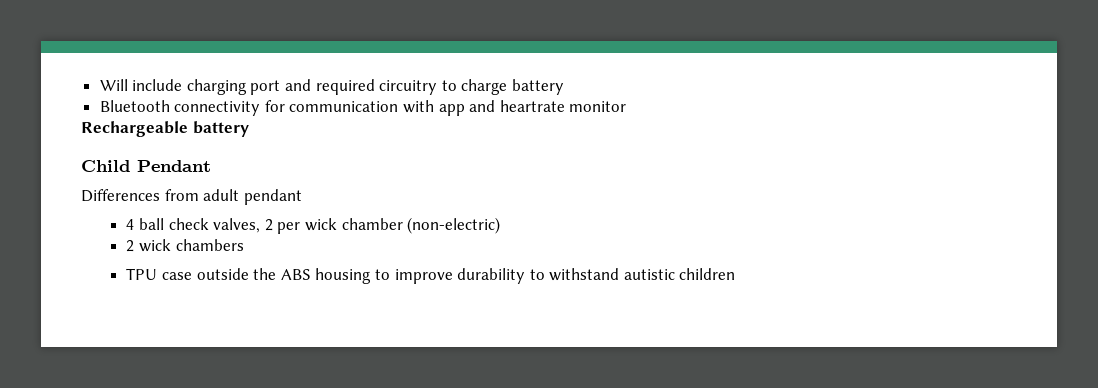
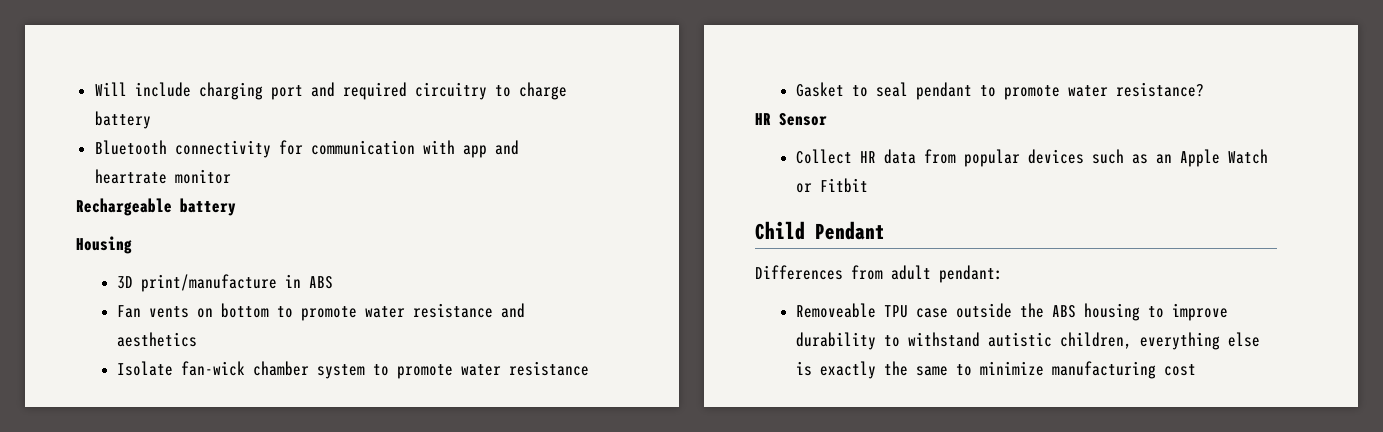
(249, 129) none -> [76,236,132,254] [117,274,334,292] [117,303,526,321] [117,332,198,347] [117,361,590,379] [796,82,1205,100] [755,113,827,126] [796,149,1269,167] [796,178,869,193] // Housing // 3D print/manufacture in ABS // Fan vents on bottom to promote water resistance and aesthetics // Isolate fan-wick chamber system to promote water resistance // Gasket to seal pendant to promote water resistance? // HR Sensor // Collect HR data from popular devices such as an Apple Watch or Fitbit
[243,189,302,205] [126,217,501,234] [126,239,244,252] pendant // 4 ball check valves, 2 per wick chamber (non-electric) // 2 wick chambers // -> [939,265,1003,283] [796,303,877,318] pendant: // Removeable
[679,268,736,280] children -> [1060,332,1261,350] [796,361,1197,379] children, everything else is exactly the same to minimize manufacturing cost

